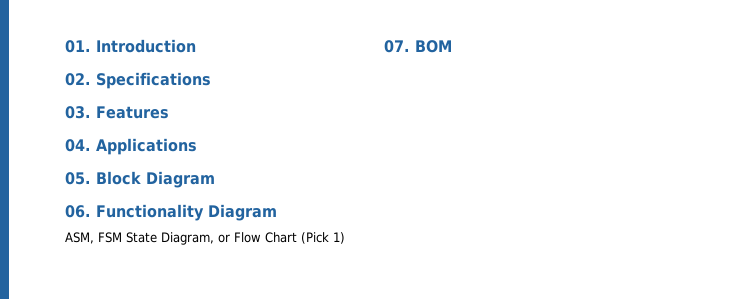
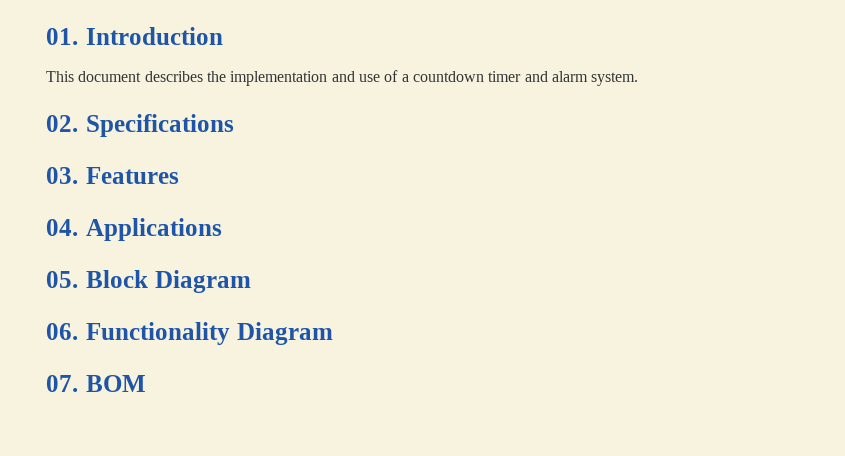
(197, 46) none -> [46,70,639,86] // This document describes the implementation and use of a countdown timer and alarm system.
[65,232,345,245] // ASM, FSM State Diagram, or Flow Chart (Pick 1) -> (333, 333) none

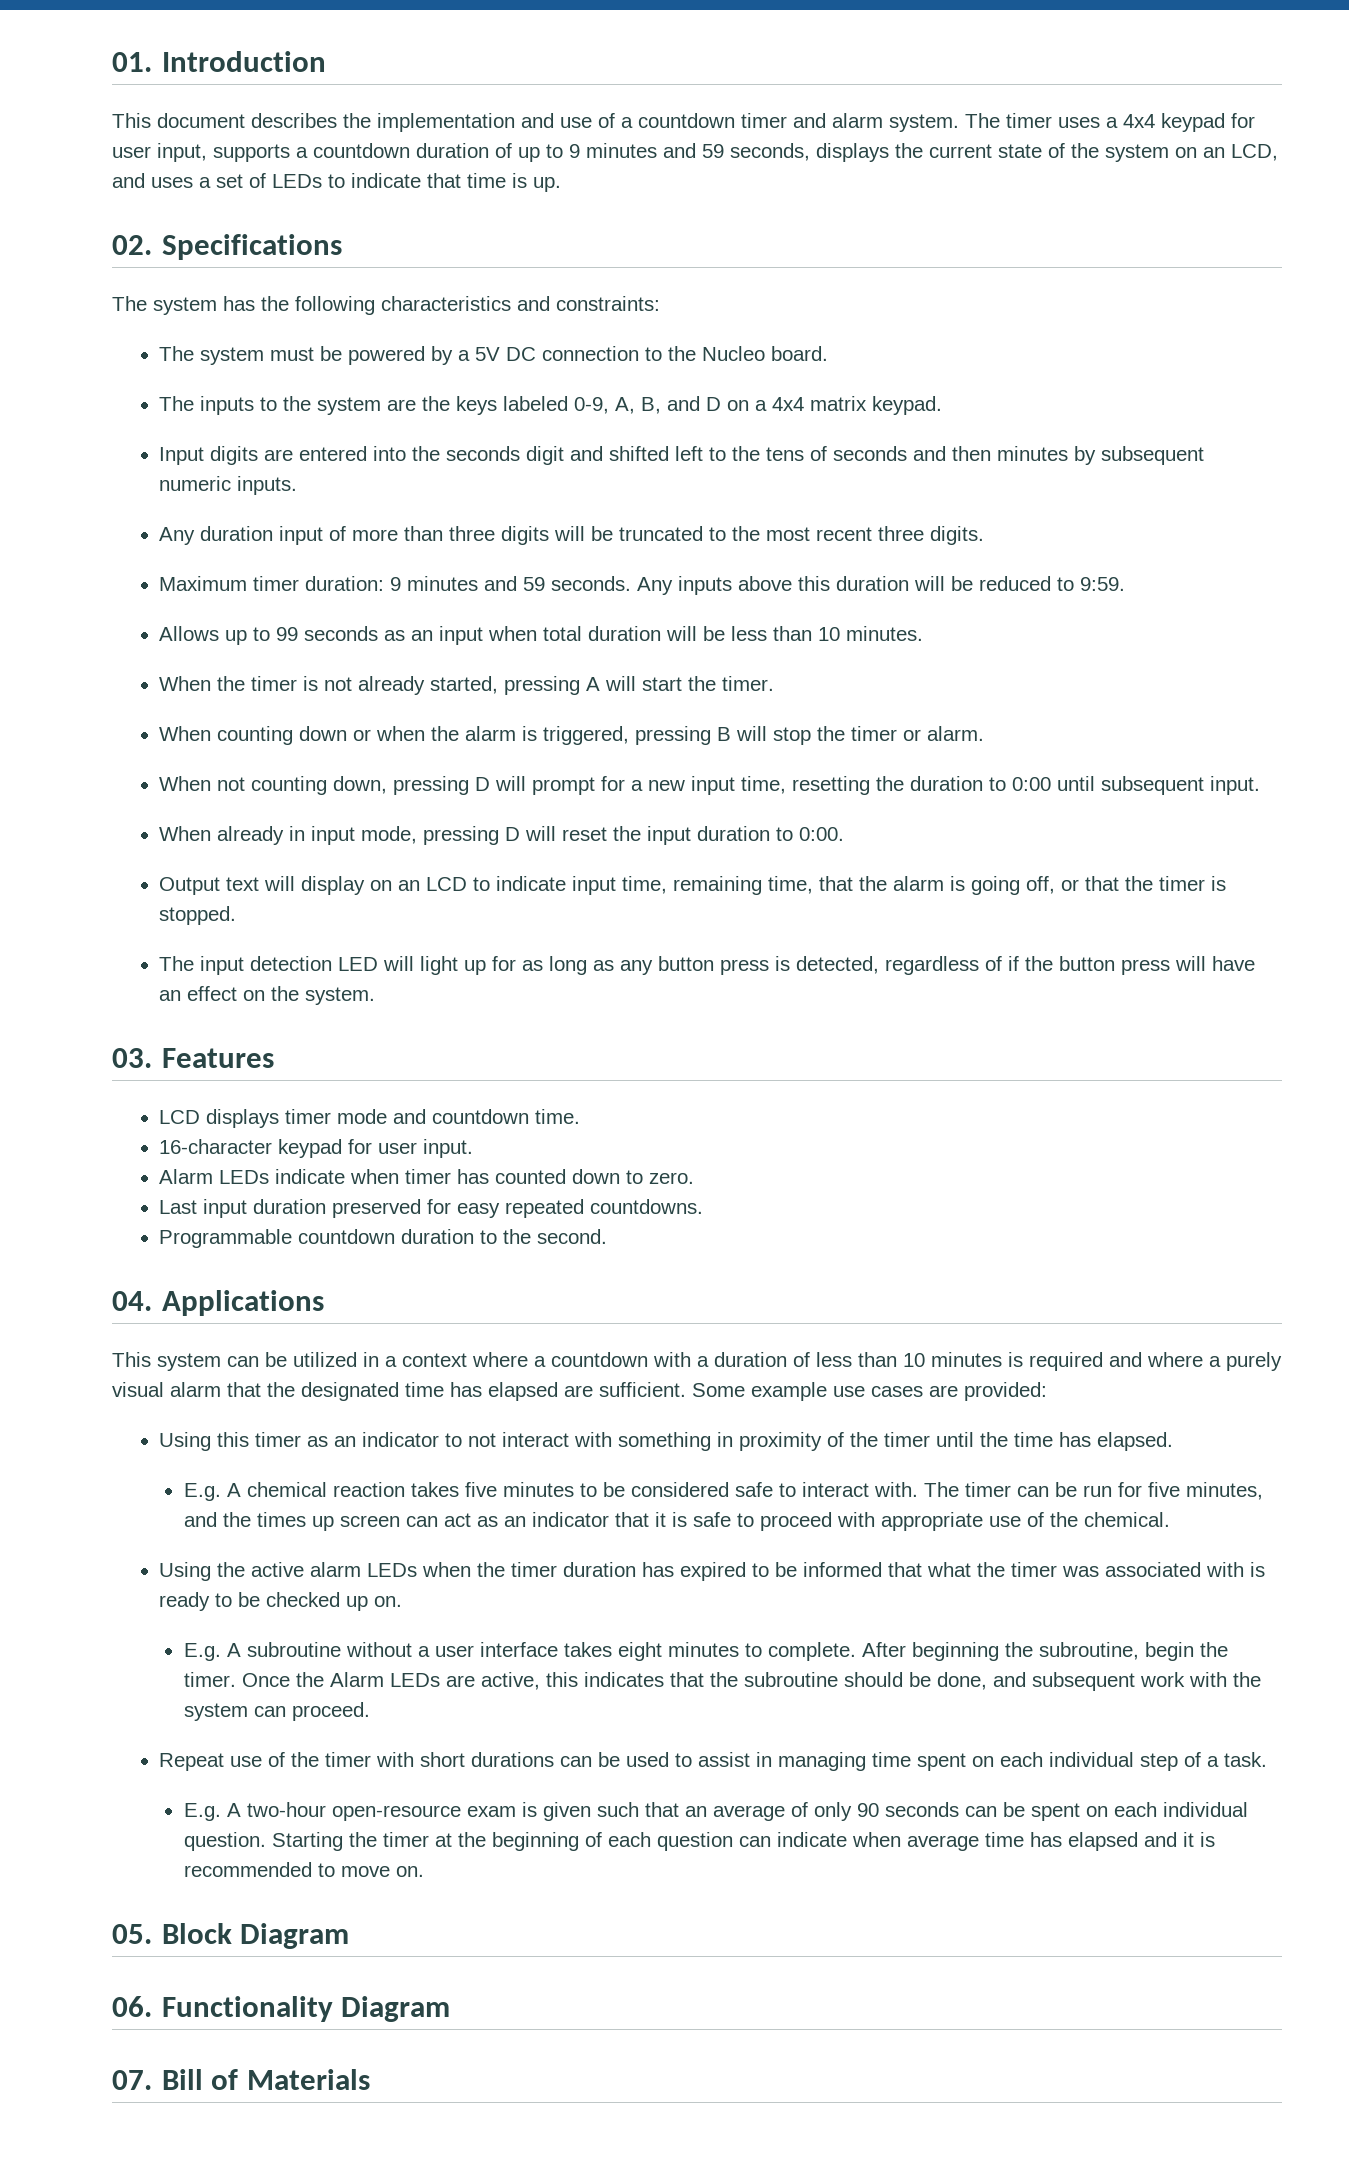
[46,114,234,137] [46,167,179,184] [46,218,222,241] // 02. Specifications // 03. Features // 04. Applications -> [965,113,1255,132] [112,143,1278,162] [112,173,561,192] [112,234,343,260] [112,296,660,315] [159,346,829,365] [159,396,943,415] [159,446,1205,465] [159,476,298,495] [159,526,985,545] [159,576,1126,595] [159,626,924,645] [159,676,775,695] [159,726,985,745] [159,776,1261,795] [159,826,845,845] [159,876,1227,895] [159,906,237,925] [159,956,1256,975] [159,986,376,1005] [112,1048,275,1068] [159,1109,581,1128] [159,1139,474,1158] [159,1169,695,1184] [159,1199,704,1218] [159,1229,608,1248] [112,1290,325,1316] [112,1352,1282,1371] [112,1382,1047,1401] [159,1432,1174,1451] [183,1482,1263,1501] [183,1512,1170,1531] [159,1562,1266,1581] [159,1592,403,1611] [183,1642,1228,1661] [183,1672,1261,1691] [183,1702,370,1721] [159,1752,1268,1771] [183,1802,1248,1821] [183,1832,1215,1851] [183,1862,424,1877] The timer uses a 4x4 keypad for user input, supports a countdown duration of up to 9 minutes and 59 seconds, displays the current state of the system on an LCD, and uses a set of LEDs to indicate that time is up. // 02. Specifications // The system has the following characteristics and constraints: // The system must be powered by a 5V DC connection to the Nucleo board. // The inputs to the system are the keys labeled 0-9, A, B, and D on a 4x4 matrix keypad. // Input digits are entered into the seconds digit and shifted left to the tens of seconds and then minutes by subsequent numeric inputs. // Any duration input of more than three digits will be truncated to the most recent three digits. // Maximum timer duration: 9 minutes and 59 seconds. Any inputs above this duration will be reduced to 9:59. // Allows up to 99 seconds as an input when total duration will be less than 10 minutes. // When the timer is not already started, pressing A will start the timer. // When counting down or when the alarm is triggered, pressing B will stop the timer or alarm. // When not counting down, pressing D will prompt for a new input time, resetting the duration to 0:00 until subsequent input. // When already in input mode, pressing D will reset the input duration to 0:00. // Output text will display on an LCD to indicate input time, remaining time, that the alarm is going off, or that the timer is stopped. // The input detection LED will light up for as long as any button press is detected, regardless of if the button press will have an effect on the system. // 03. Features // LCD displays timer mode and countdown time. // 16-character keypad for user input. // Alarm LEDs indicate when timer has counted down to zero. // Last input duration preserved for easy repeated countdowns. // Programmable countdown duration to the second. // 04. Applications // This system can be utilized in a context where a countdown with a duration of less than 10 minutes is required and where a purely visual alarm that the designated time has elapsed are sufficient. Some example use cases are provided: // Using this timer as an indicator to not interact with something in proximity of the timer until the time has elapsed. // E.g. A chemical reaction takes five minutes to be considered safe to interact with. The timer can be run for five minutes, and the times up screen can act as an indicator that it is safe to proceed with appropriate use of the chemical. // Using the active alarm LEDs when the timer duration has expired to be informed that what the timer was associated with is ready to be checked up on. // E.g. A subroutine without a user interface takes eight minutes to complete. After beginning the subroutine, begin the timer. Once the Alarm LEDs are active, this indicates that the subroutine should be done, and subsequent work with the system can proceed. // Repeat use of the timer with short durations can be used to assist in managing time spent on each individual step of a task. // E.g. A two-hour open-resource exam is given such that an average of only 90 seconds can be spent on each individual question. Starting the timer at the beginning of each question can indicate when average time has elapsed and it is recommended to move on.
[86,375,146,392] BOM -> [162,2069,370,2090] Bill of Materials

